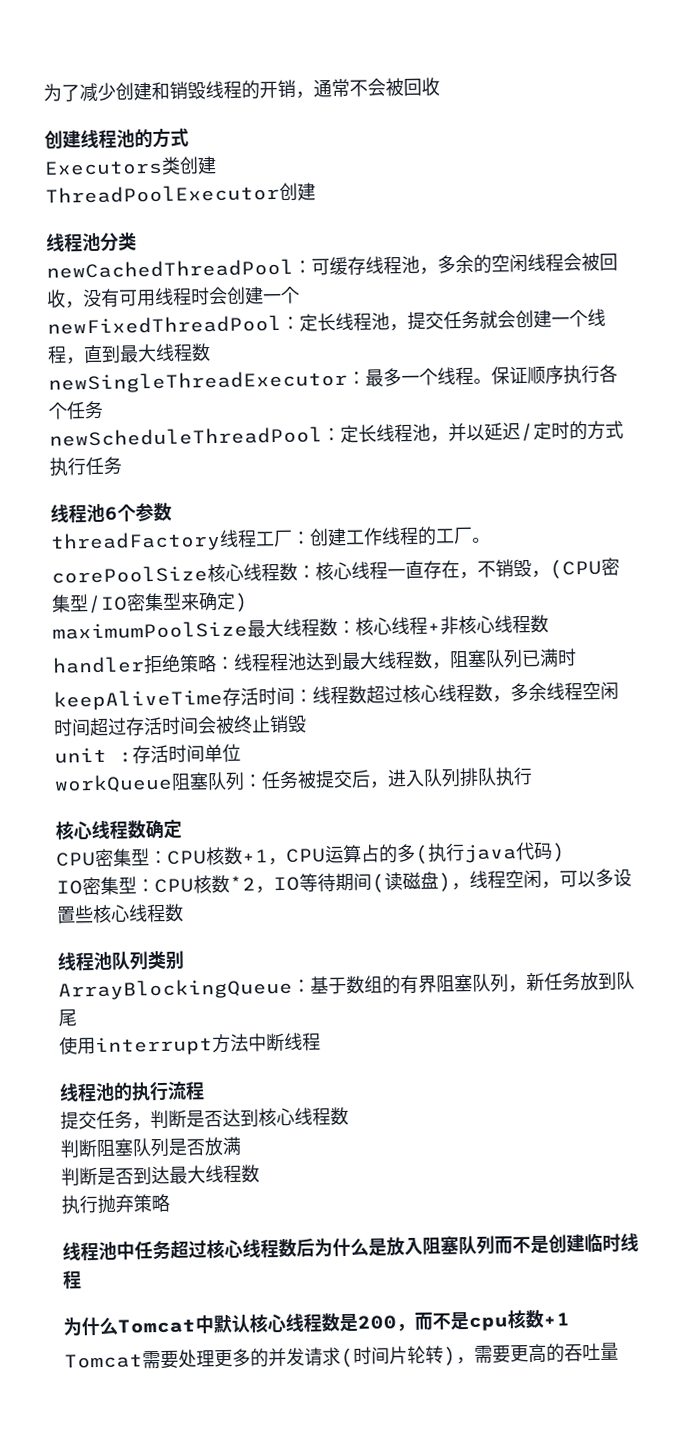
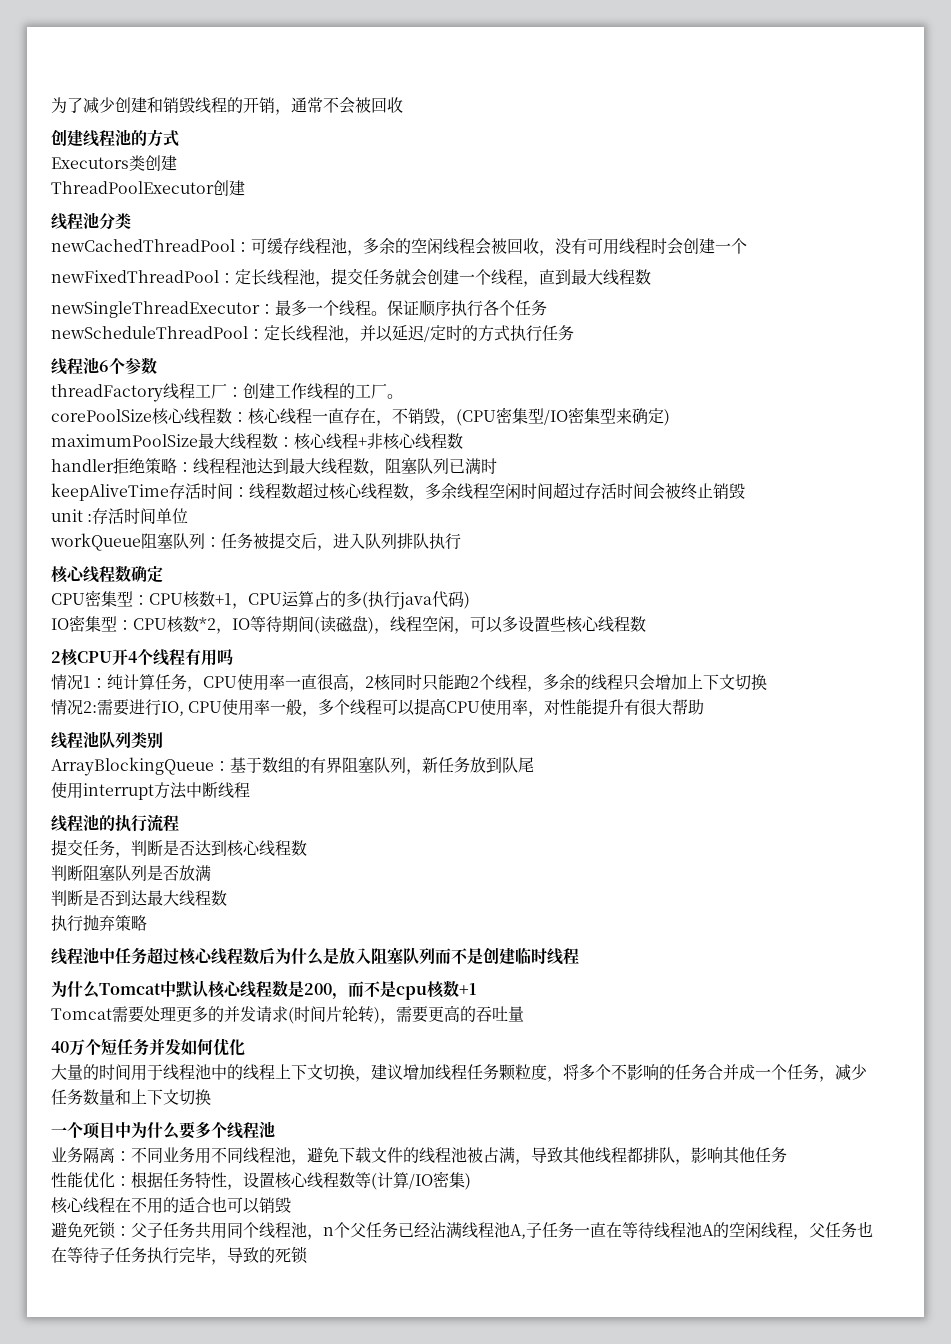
(184, 912) none -> [51,649,233,666] [51,673,767,692] [51,698,705,717] // 2核CPU开4个线程有用吗 // 情况1：纯计算任务，CPU使用率一直很高，2核同时只能跑2个线程，多余的线程只会增加上下文切换 // 情况2:需要进行IO, CPU使用率一般，多个线程可以提高CPU使用率，对性能提升有很大帮助
(619, 1351) none -> [51,1038,245,1056] [51,1064,867,1082] [51,1089,211,1106] [51,1121,275,1139] [51,1147,787,1165] [51,1171,471,1190] [51,1196,291,1214] [51,1221,873,1240] [51,1246,308,1265] // 40万个短任务并发如何优化 // 大量的时间用于线程池中的线程上下文切换，建议增加线程任务颗粒度，将多个不影响的任务合并成一个任务，减少任务数量和上下文切换 // 一个项目中为什么要多个线程池 // 业务隔离：不同业务用不同线程池，避免下载文件的线程池被占满，导致其他线程都排队，影响其他任务 // 性能优化：根据任务特性，设置核心线程数等(计算/IO密集) // 核心线程在不用的适合也可以销毁 // 避免死锁：父子任务共用同个线程池，n个父任务已经沾满线程池A,子任务一直在等待线程池A的空闲线程，父任务也在等待子任务执行完毕，导致的死锁

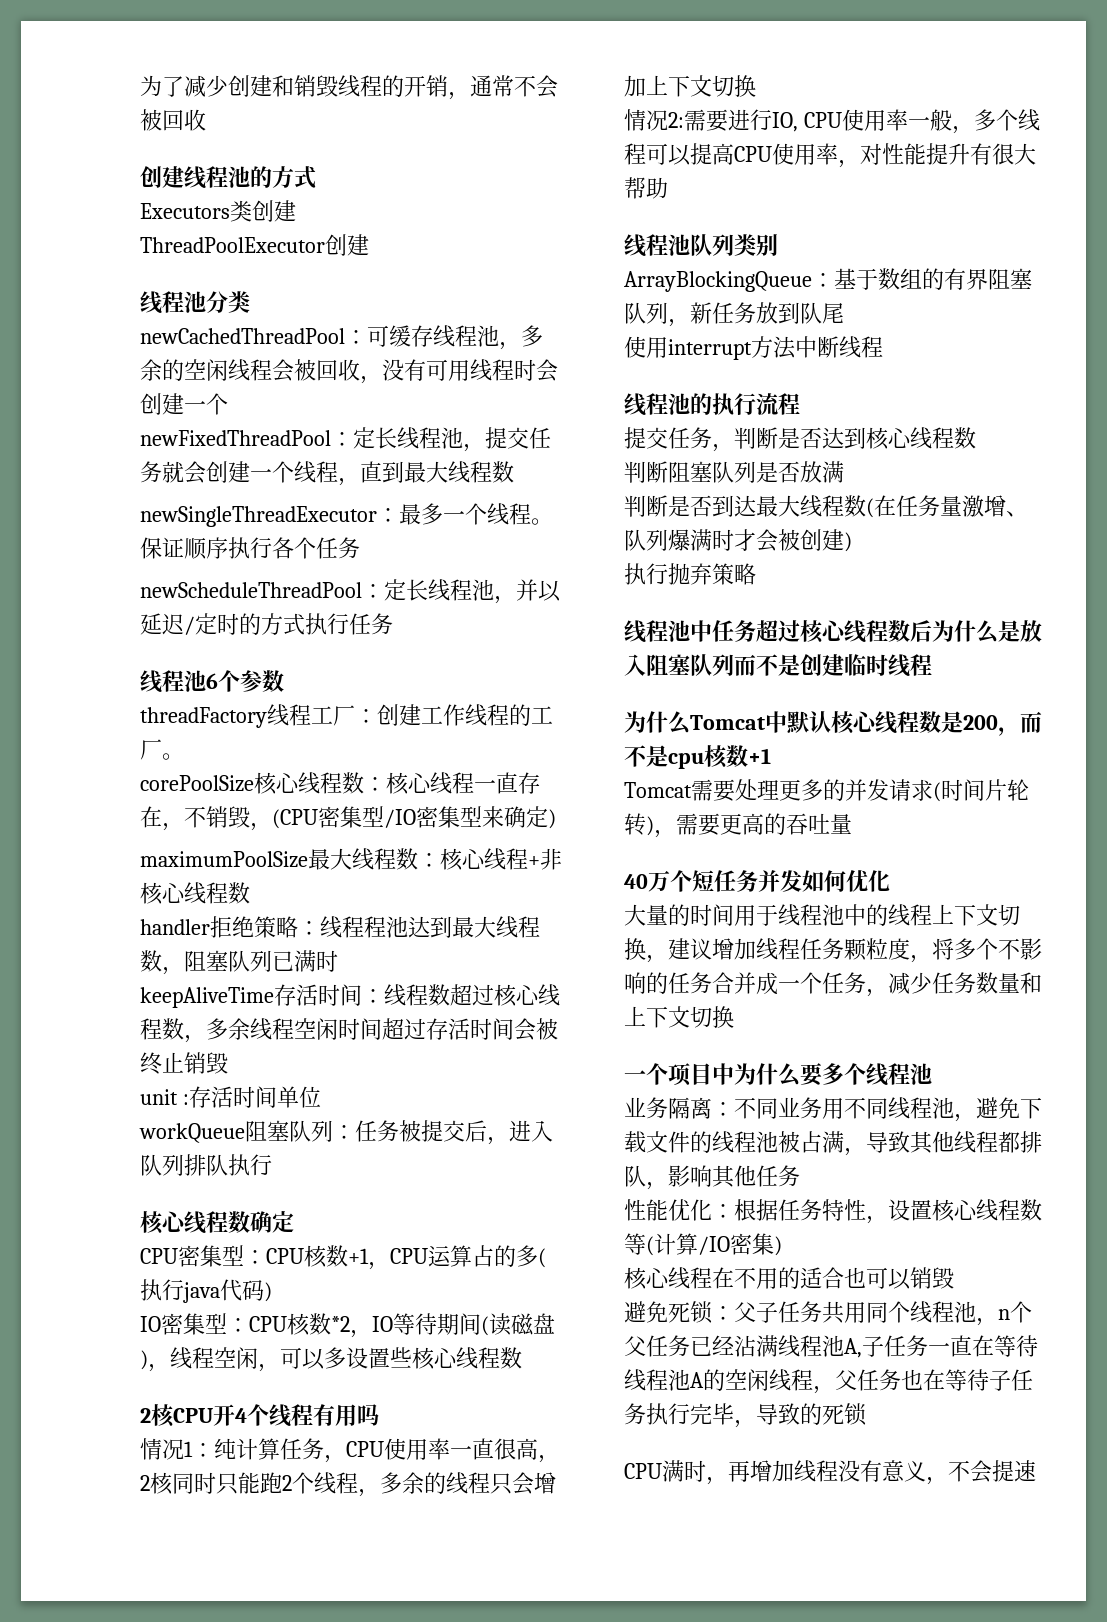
(227, 898) none -> [866,495,1028,518] [624,529,852,552] (在任务量激增、队列爆满时才会被创建)
(308, 1255) none -> [624,1460,1036,1485] // CPU满时，再增加线程没有意义，不会提速

